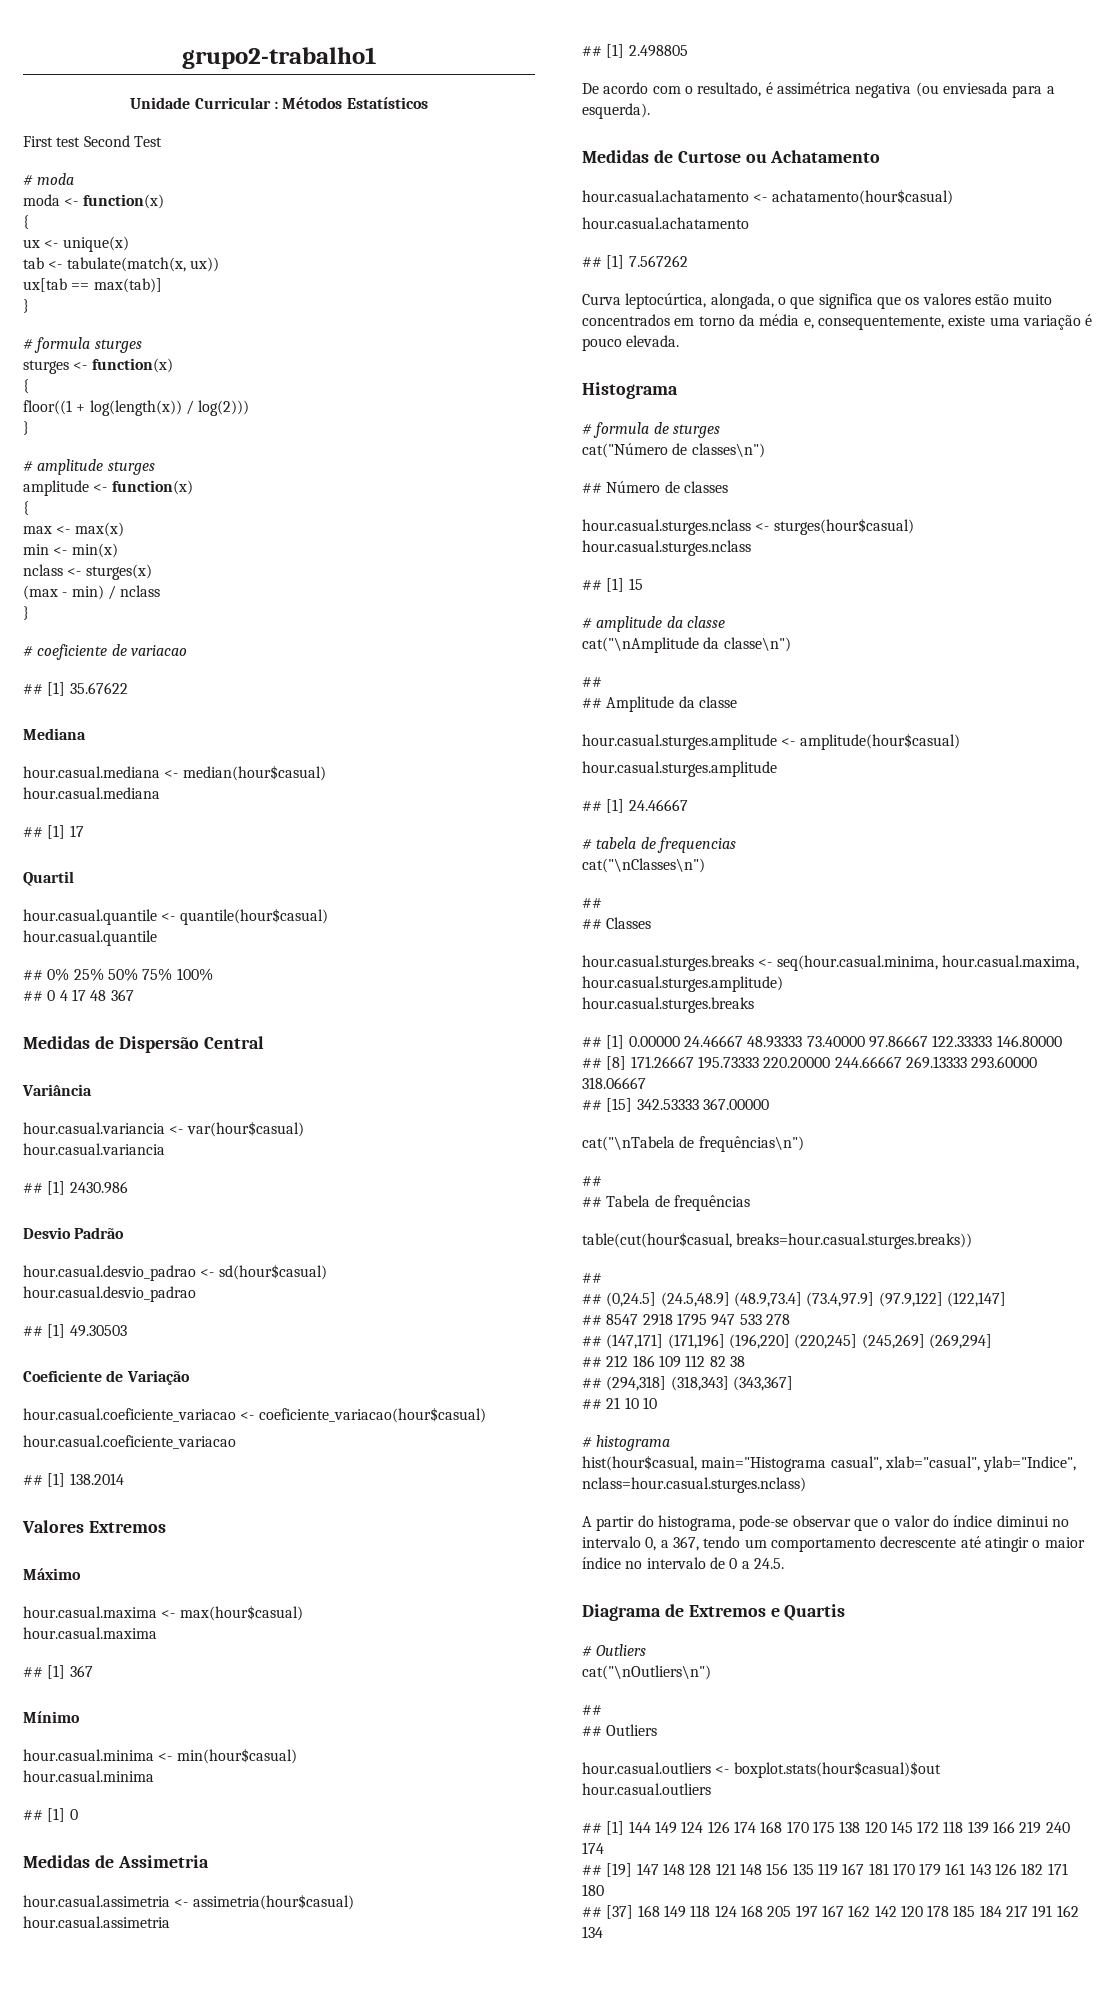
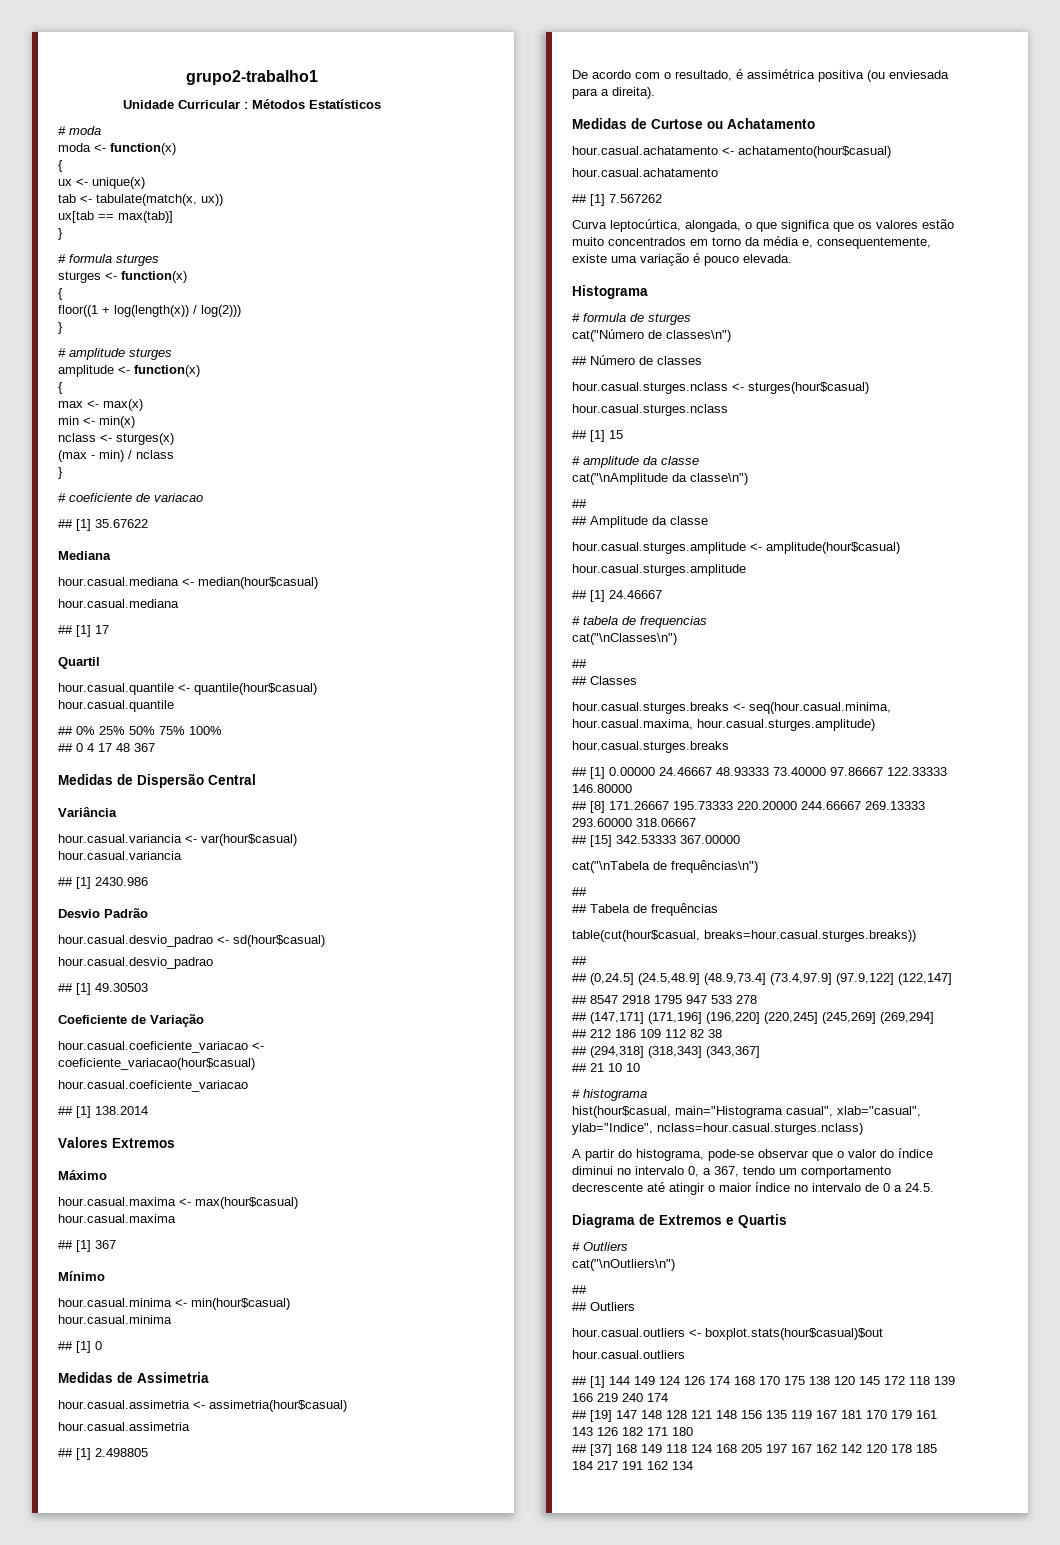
[23,135,162,147] // First test Second Test -> (381, 104) none
[855,83,912,98] negativa -> [818,70,864,82] positiva
[582,103,650,119] esquerda). -> [612,87,655,99] direita).

